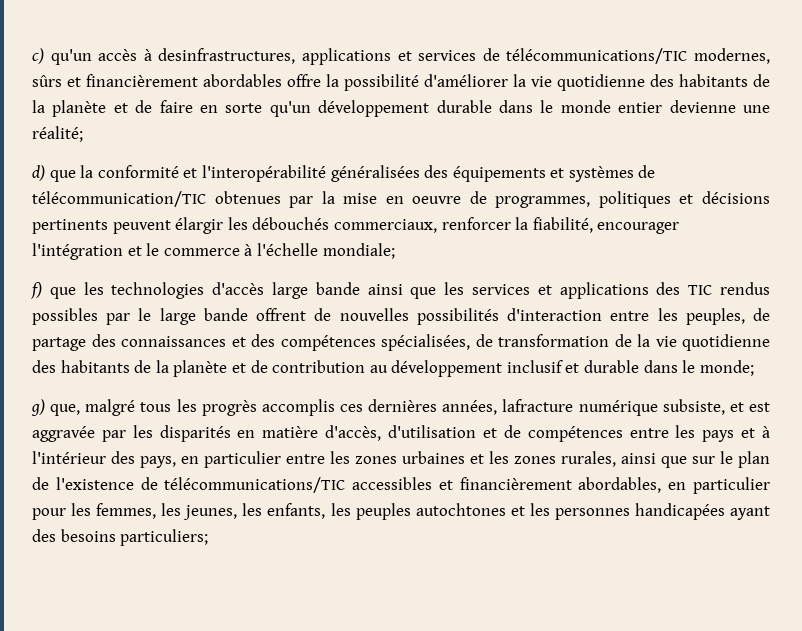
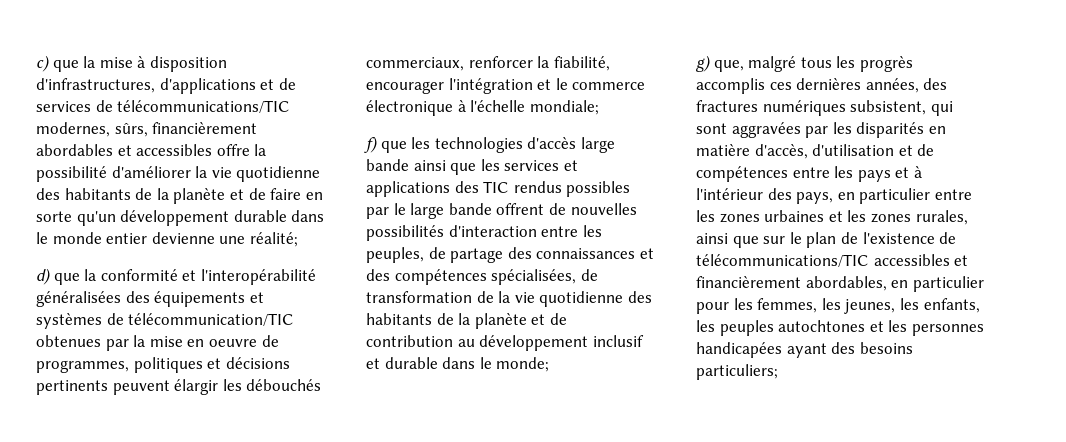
[50,48,771,65] [32,74,282,87] qu'un accès à desinfrastructures, applications et services de télécommunications/TIC modernes, sûrs et financièrement abordables -> [52,56,227,72] [36,78,296,94] [36,100,291,113] [36,122,258,137] [36,144,213,156] que la mise à disposition d'infrastructures, d'applications et de services de télécommunications/TIC modernes, sûrs, financièrement abordables et accessibles
(240, 252) none -> [366,100,453,116] électronique
[502,399,770,416] [32,426,95,442] lafracture numérique subsiste, et est aggravée -> [923,78,948,90] [696,100,953,116] [696,122,801,138] des fractures numériques subsistent, qui sont aggravées

